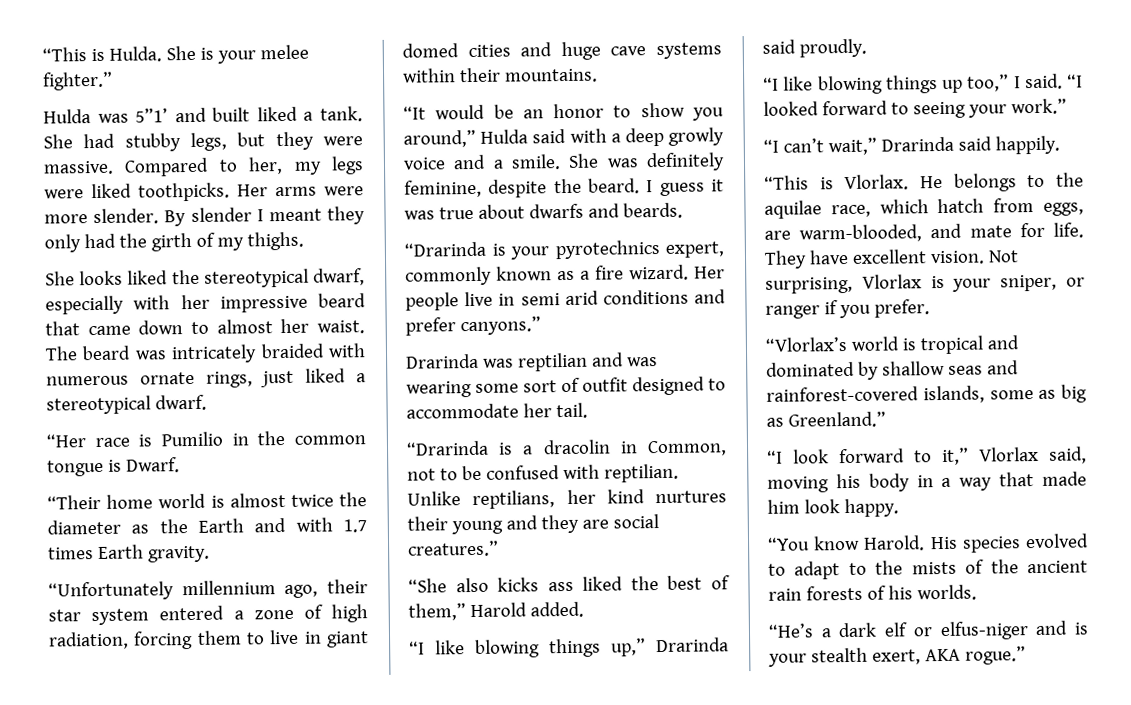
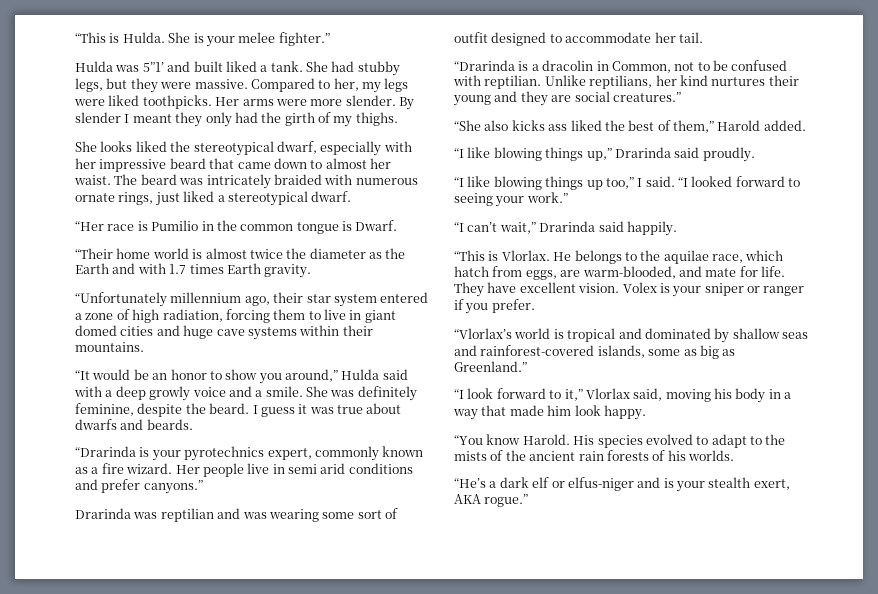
[987,250,1019,263] [765,274,1058,294] Not surprising, Vlorlax is your sniper, -> [622,282,744,297] Volex is your sniper

